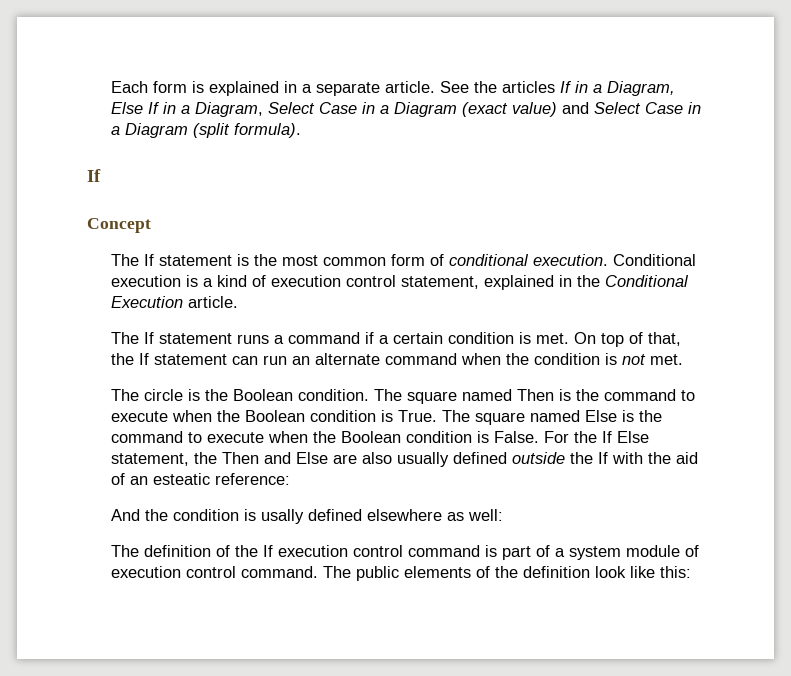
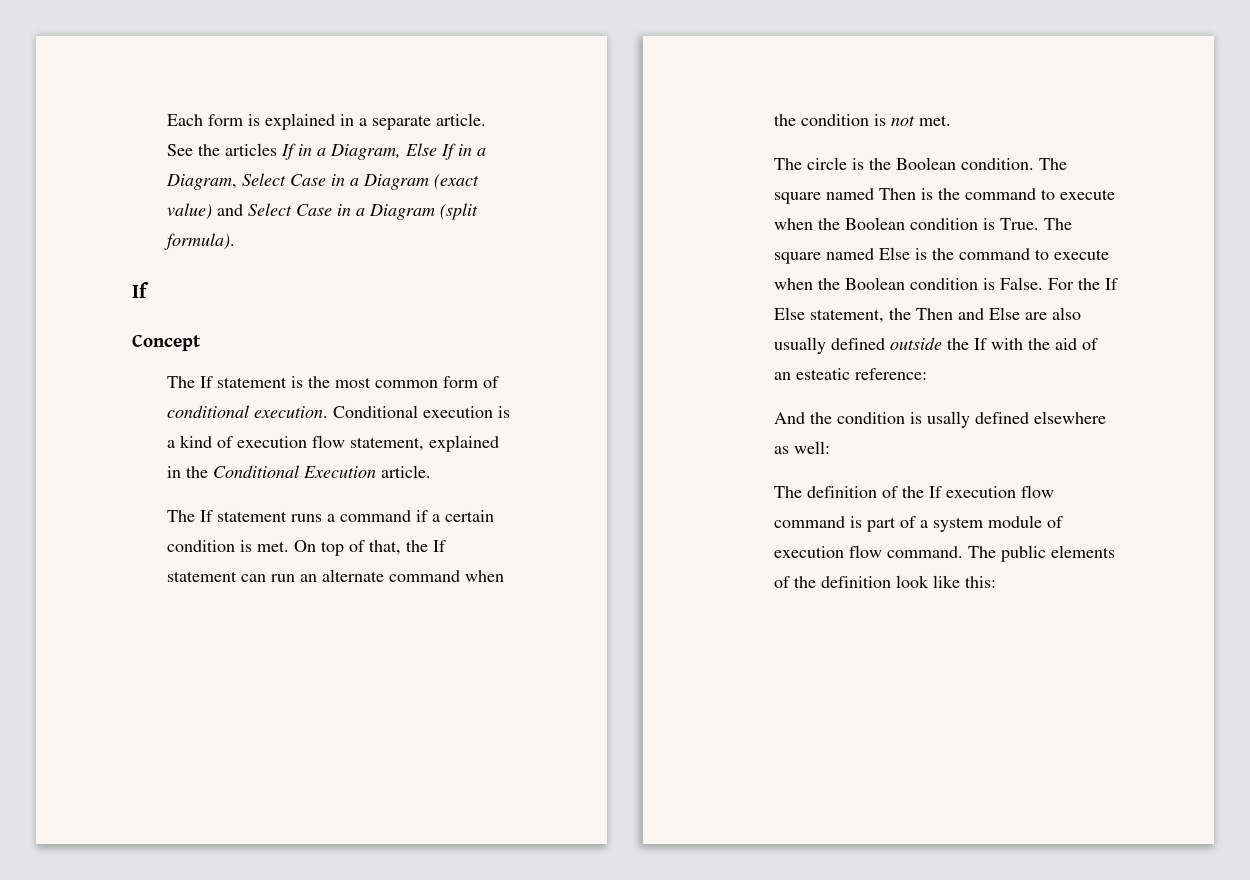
[345,275,396,287] control -> [311,435,345,448] flow
[352,545,403,557] control -> [1020,485,1054,498] flow
[185,566,236,578] control -> [848,545,882,558] flow

